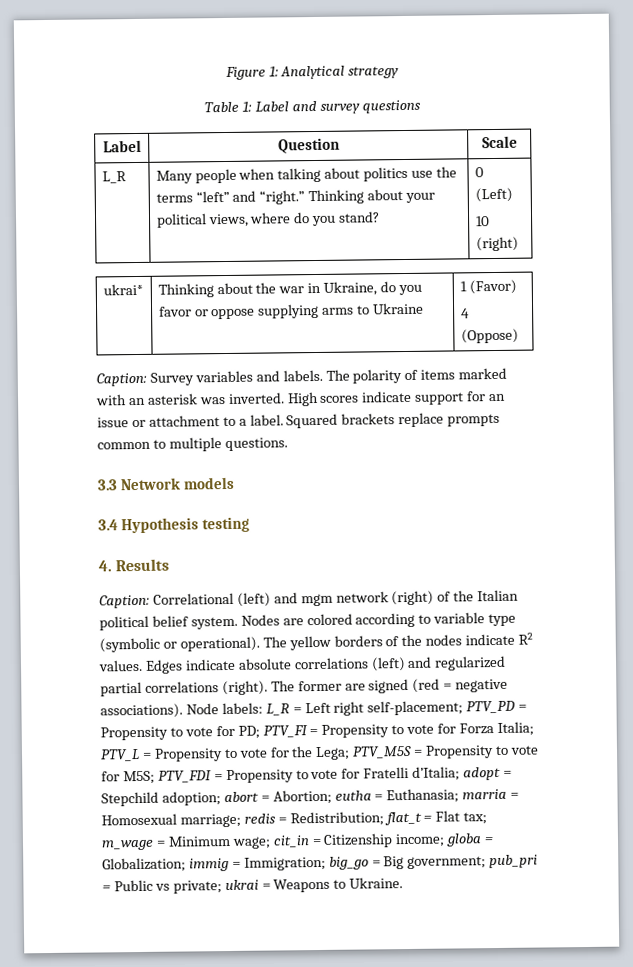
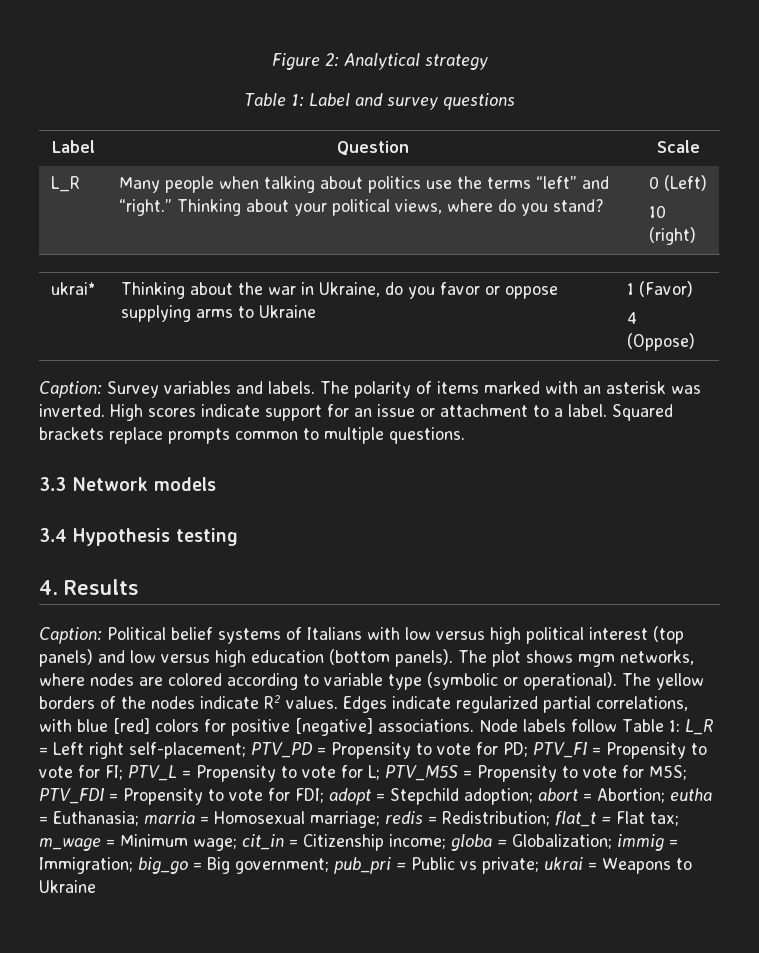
[268,66,279,77] 1: -> [324,53,339,67] 2:
[152,589,520,607] [99,614,280,631] Correlational (left) and mgm network (right) of the Italian political belief system. Nodes -> [107,626,684,644] [39,649,694,667] [39,673,134,686] Political belief systems of Italians with low versus high political interest (top panels) and low versus high education (bottom panels). The plot shows mgm networks, where nodes
[237,655,507,672] [100,678,509,697] [100,702,263,719] absolute correlations (left) and regularized partial correlations (right). The former are signed (red = negative associations). Node labels: -> [456,696,688,713] [39,718,680,736] regularized partial correlations, with blue [red] colors for positive [negative] associations. Node labels follow Table 1:
[459,721,534,737] Forza Italia; -> [105,765,123,780] FI;
[291,746,351,761] the Lega; -> [368,765,380,780] L;
[363,766,461,781] Fratelli d’Italia; -> [295,788,324,803] FDI;
[349,877,404,889] Ukraine. -> [39,880,96,893] Ukraine

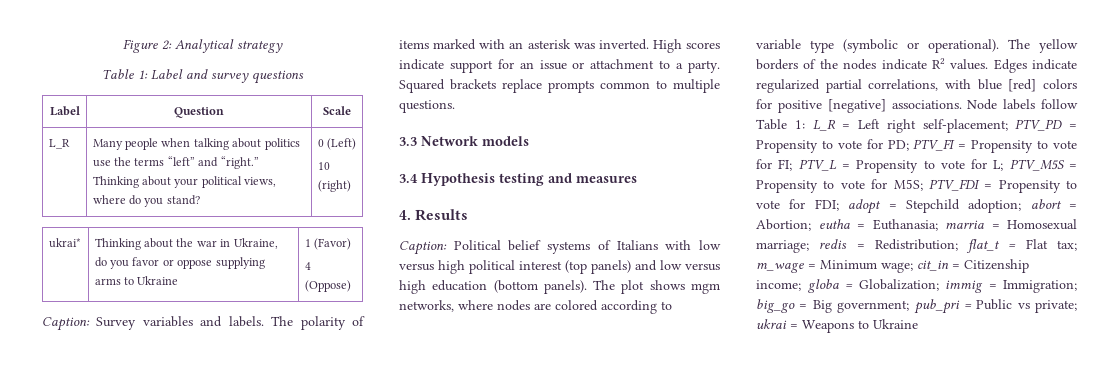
[568,404,607,417] label. -> [688,60,720,73] party.
(238, 537) none -> [548,173,637,183] and measures

